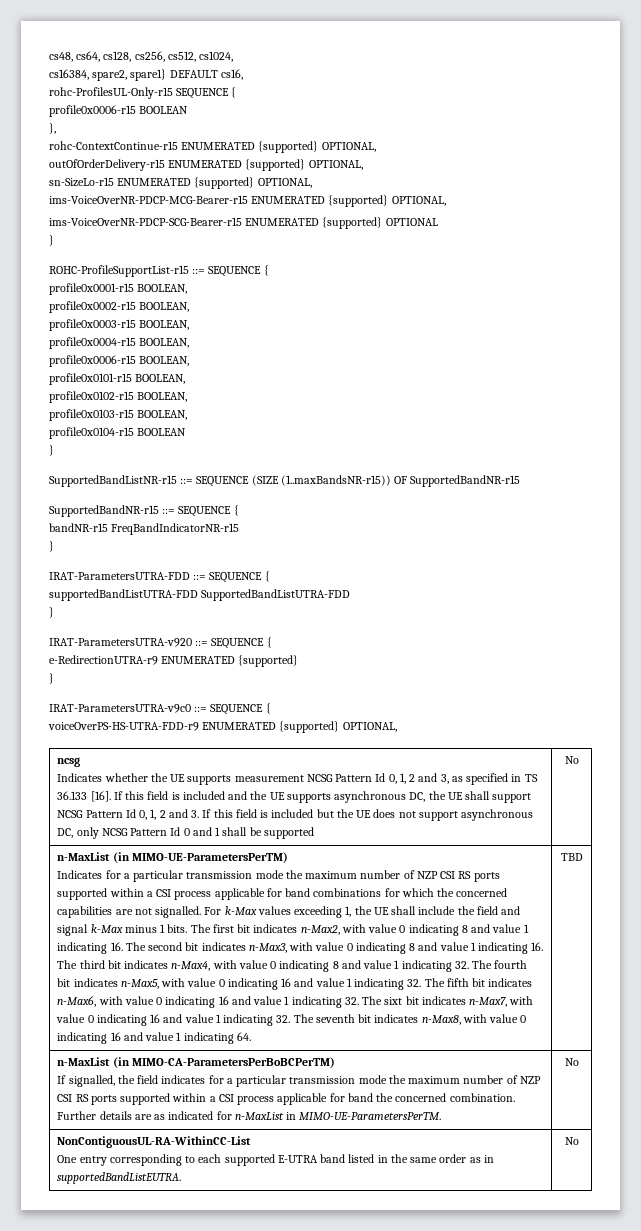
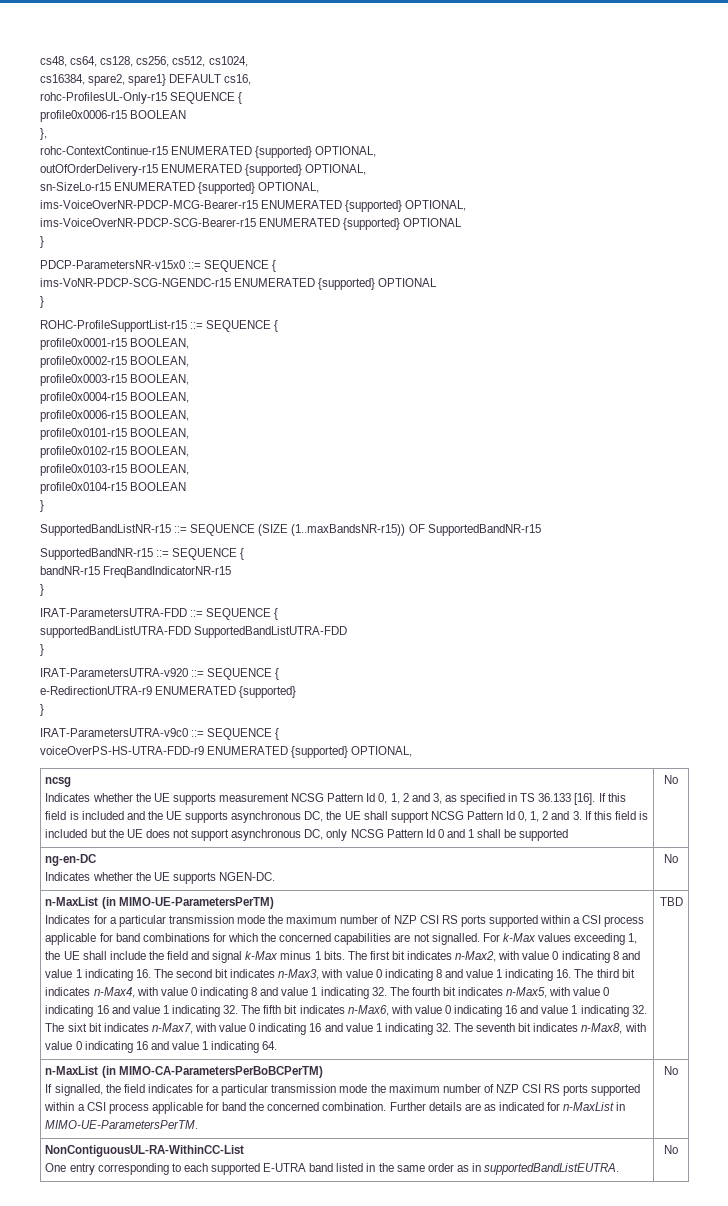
(54, 240) none -> [40,260,277,272] [40,278,438,290] [40,296,44,308] // PDCP-ParametersNR-v15x0 ::= SEQUENCE { // ims-VoNR-PDCP-SCG-NGENDC-r15 ENUMERATED {supported} OPTIONAL // }
(579, 760) none -> [45,854,97,866] [45,872,276,884] [664,854,678,863] // ng-en-DC // Indicates whether the UE supports NGEN-DC. | No

